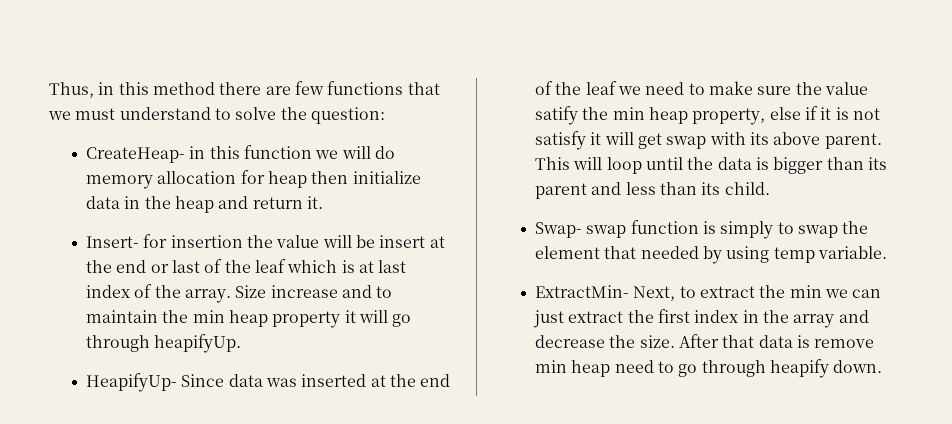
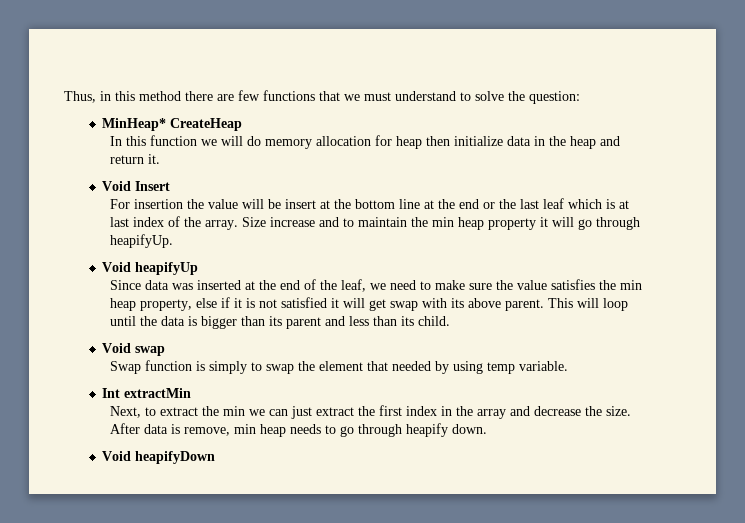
[86,146,206,163] CreateHeap- in -> [102,118,243,131] [109,136,122,146] MinHeap* CreateHeap // In
[86,234,168,248] Insert- for -> [102,181,171,191] [109,199,130,209] Void Insert // For
[116,259,251,273] end or last of the -> [354,199,539,209] bottom line at the end or the last
[86,373,178,392] HeapifyUp- -> [102,262,199,275] Void heapifyUp //
[585,81,617,95] leaf -> [340,279,366,292] leaf,
[535,106,579,125] satify -> [550,279,595,290] satisfies
[535,131,587,150] satisfy -> [280,297,327,308] satisfied
[535,222,627,238] Swap- swap -> [102,343,166,356] [109,361,141,374] Void swap // Swap
[535,285,630,298] ExtractMin- -> [102,388,192,398] Int extractMin //
[722,335,875,348] [535,360,654,377] that data is remove min heap need -> [143,424,321,437] data is remove, min heap needs
(883, 366) none -> [102,451,216,464] // Void heapifyDown

